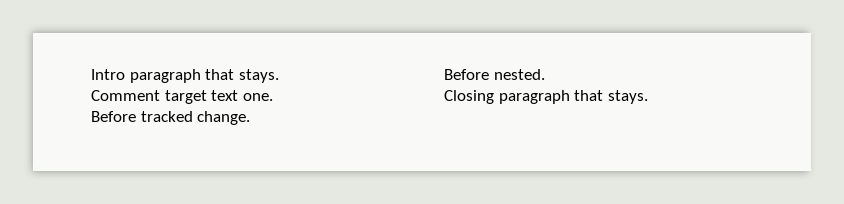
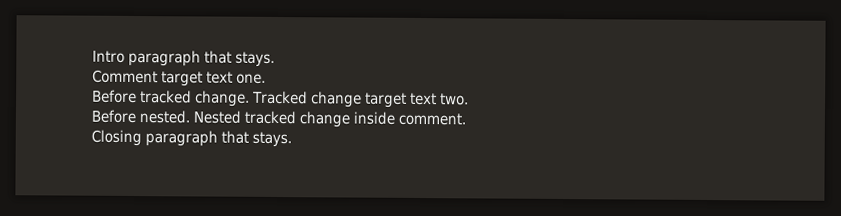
[444,69,545,80] // Before nested. -> [252,90,469,108] [91,109,466,128] Tracked change target text two. // Before nested. Nested tracked change inside comment.

